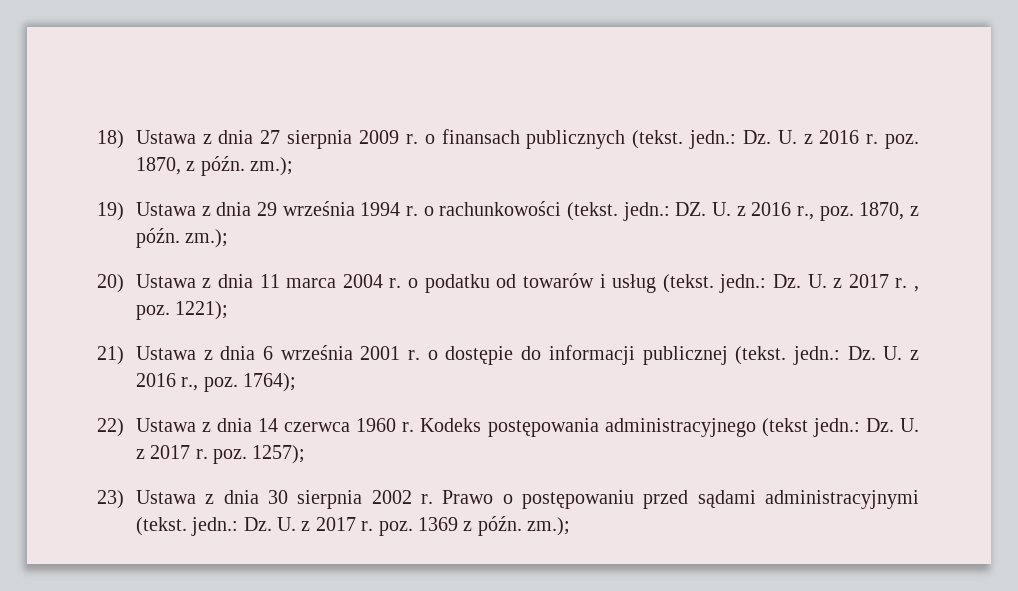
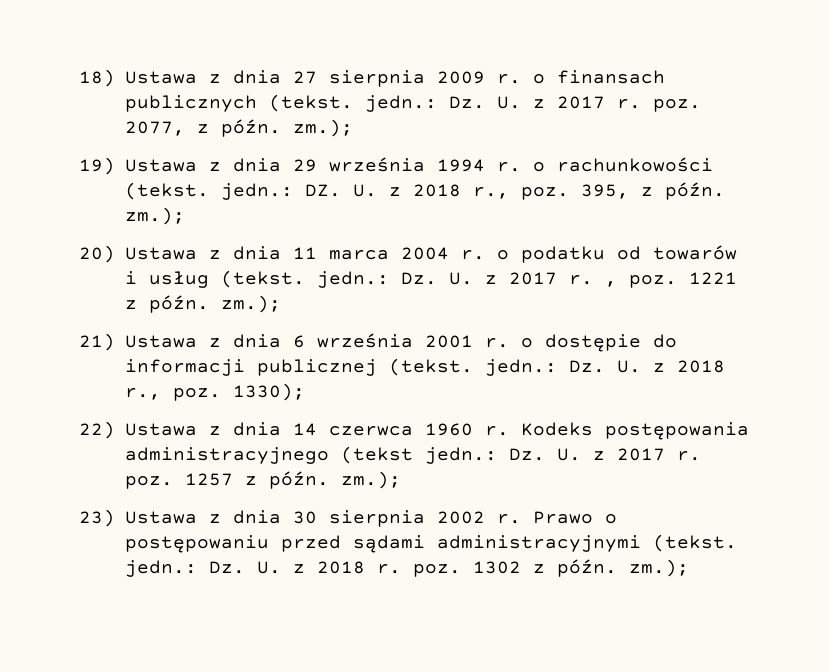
[819,130,920,149] [135,157,181,175] 2016 r. poz. 1870, -> [556,96,701,112] [124,121,185,136] 2017 r. poz. 2077,
[751,202,905,221] 2016 r., poz. 1870, -> [412,184,629,200] 2018 r., poz. 395,
[175,301,229,320] 1221); -> [688,272,737,284] [124,295,281,313] 1221 z późn. zm.);
[135,373,297,392] 2016 r., poz. 1764); -> [676,360,725,373] [124,383,305,401] 2018 r., poz. 1330);
[252,445,306,464] 1257); -> [184,471,401,489] 1257 z późn. zm.);
[315,517,459,536] 2017 r. poz. 1369 -> [316,561,521,577] 2018 r. poz. 1302

